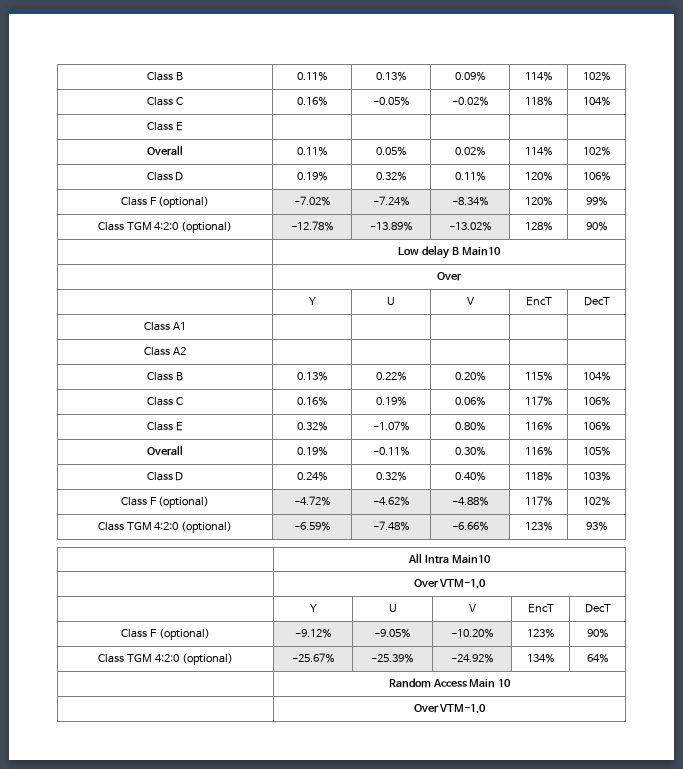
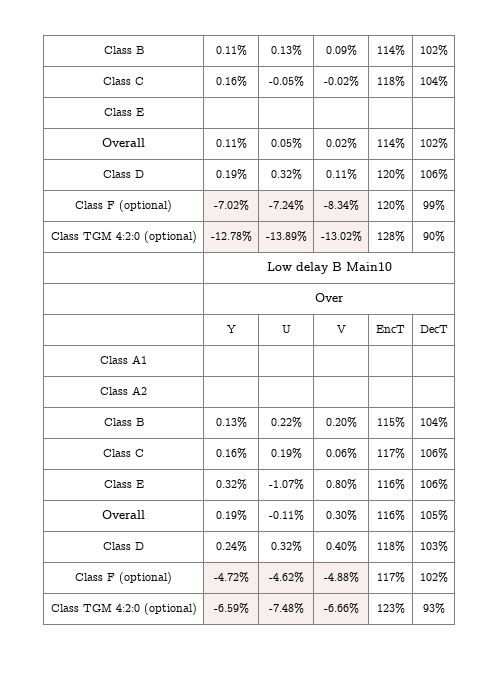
[408,553,491,564] [413,579,487,588] [309,604,317,612] [388,604,397,612] [468,604,476,612] [527,604,554,613] [584,604,611,613] [121,628,210,640] [294,628,332,638] [374,628,411,638] [450,628,494,638] [526,628,555,638] [586,628,609,638] [98,653,233,665] [291,653,335,663] [371,653,414,663] [450,653,494,663] [526,653,555,663] [586,653,609,663] [388,678,512,688] [413,704,487,713] // | All Intra Main10 // | Over VTM-1.0 // | Y | U | V | EncT | DecT // Class F (optional) | -9.12% | -9.05% | -10.20% | 123% | 90% // Class TGM 4:2:0 (optional) | -25.67% | -25.39% | -24.92% | 134% | 64% // | Random Access Main 10 // | Over VTM-1.0 -> (445, 608) none

